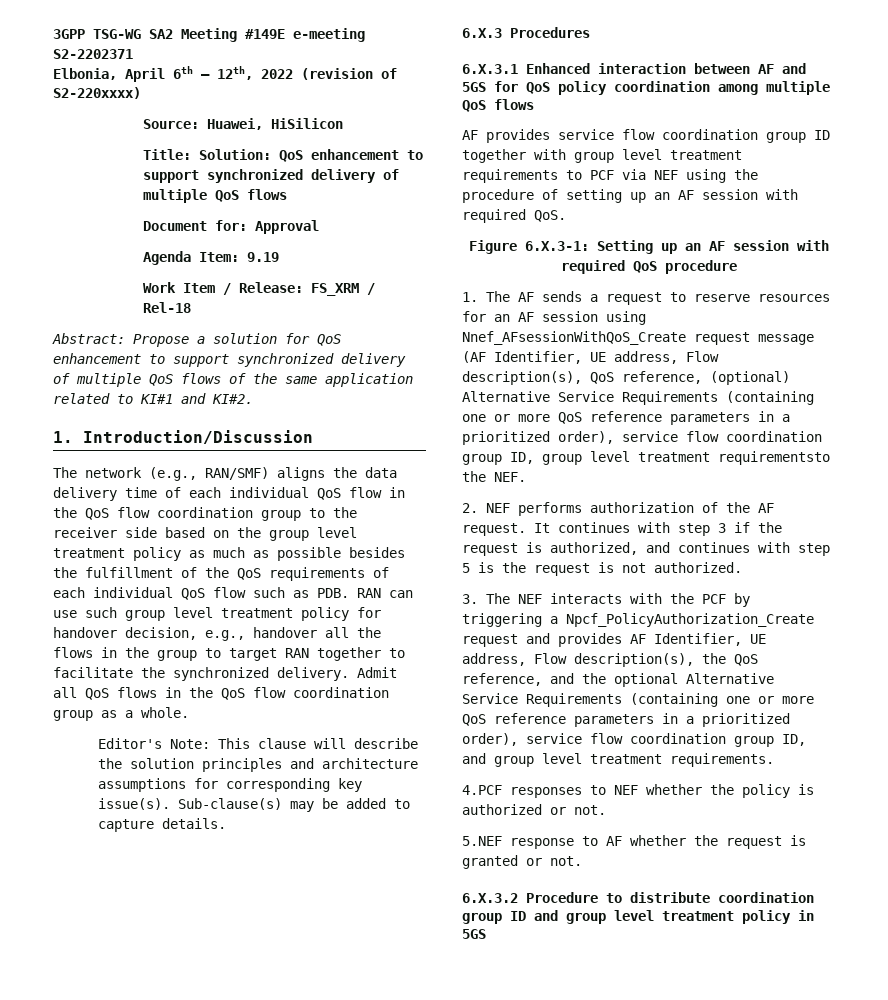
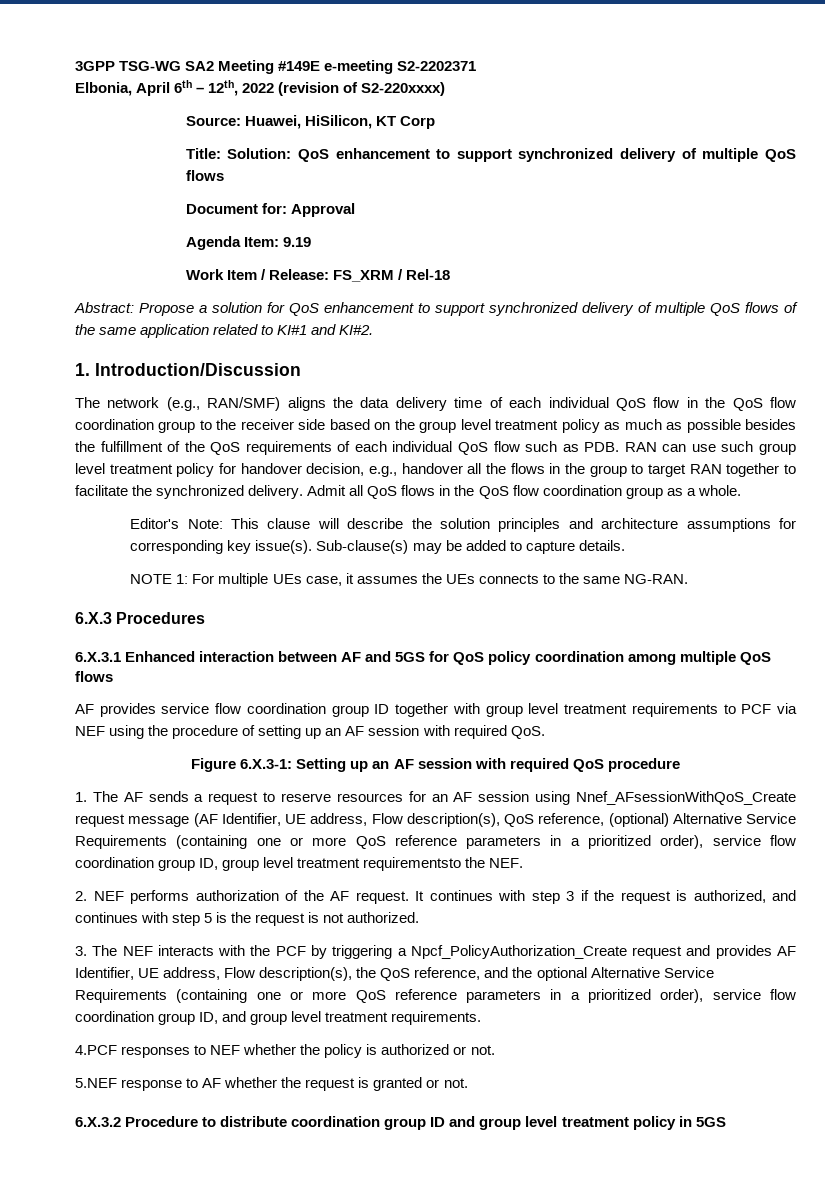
[271,118,344,129] HiSilicon -> [304,115,435,129] HiSilicon, KT Corp
(227, 823) none -> [130,573,689,587] // NOTE 1: For multiple UEs case, it assumes the UEs connects to the same NG-RAN.

